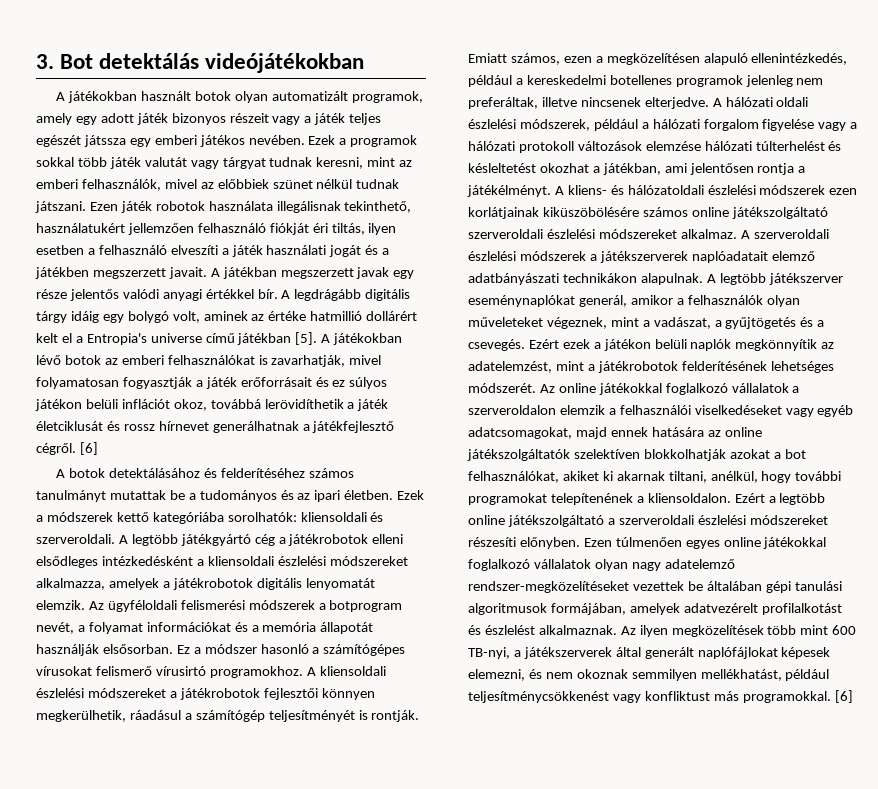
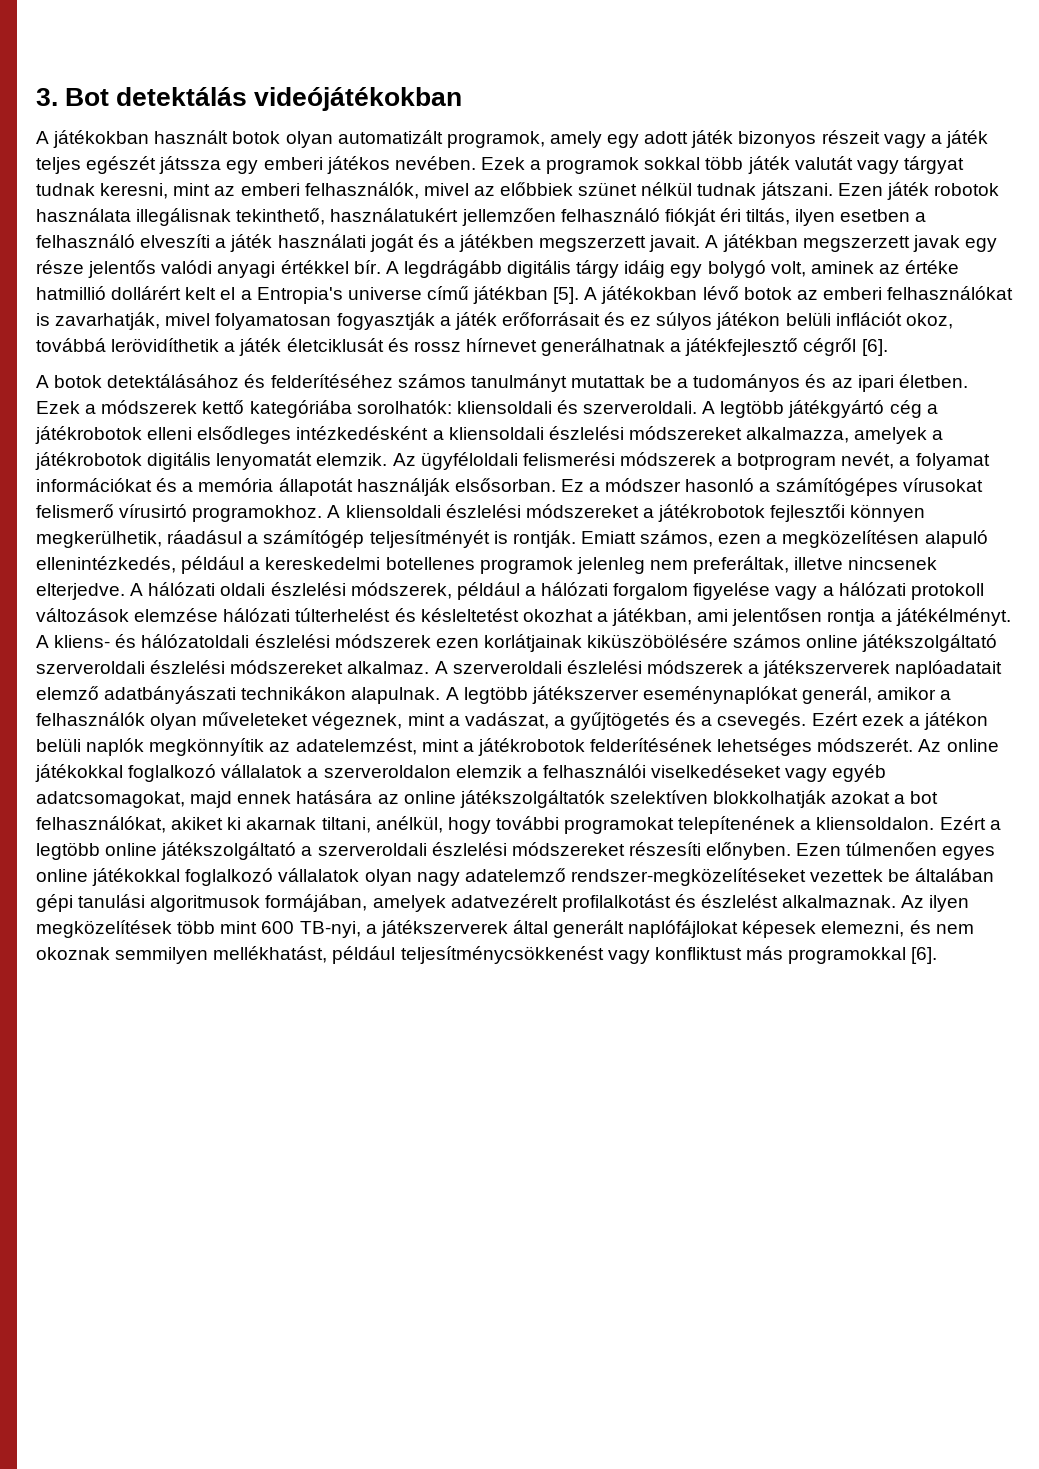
[36,442,98,455] cégről. [6] -> [803,338,888,356] cégről [6].
[742,690,853,703] programokkal. [6] -> [788,947,938,964] programokkal [6].

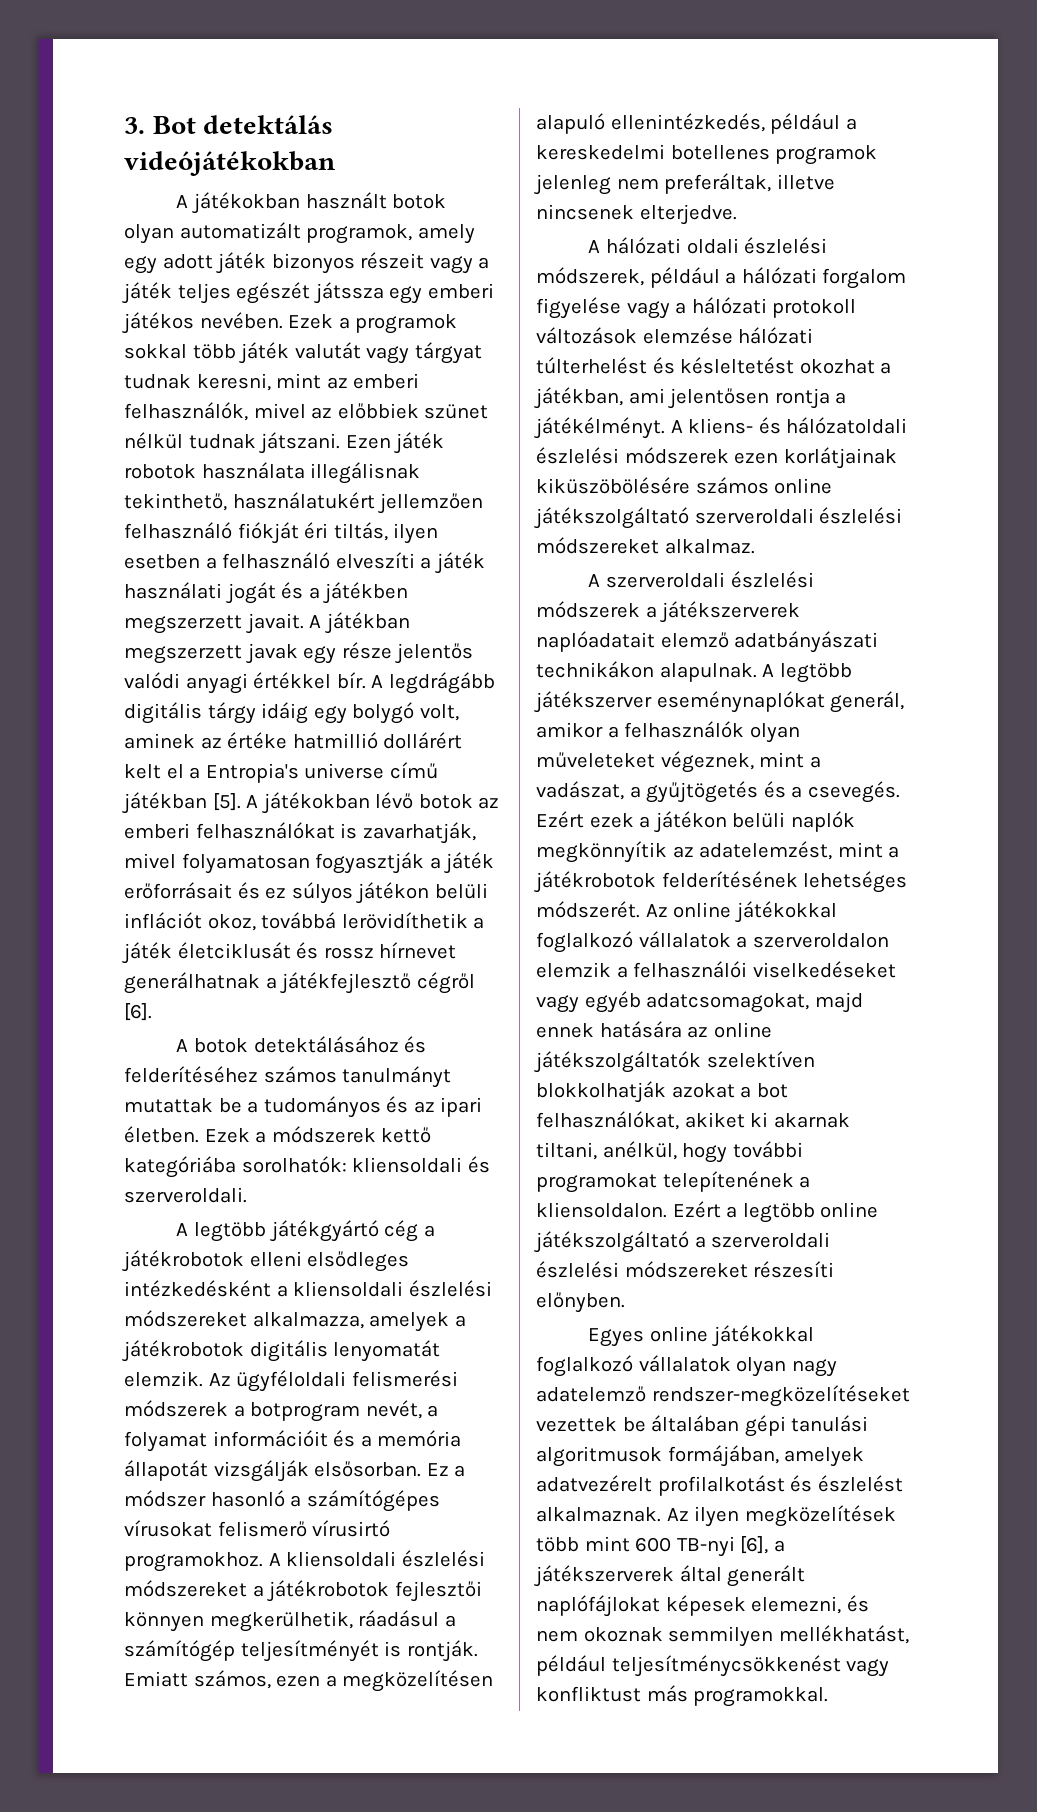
(698, 407) none -> (247, 1195) //
[36,478,152,492] információkat -> [212,1430,328,1447] információit
[356,478,450,496] használják -> [213,1460,309,1482] vizsgálják
(125, 591) none -> (737, 214) //
(430, 667) none -> (755, 546) //
[796,842,996,860] Ezen túlmenően egyes -> [588,1328,645,1347] // Egyes
[299,921,361,938] TB-nyi, -> [676,1536,769,1557] TB-nyi [6],
[788,947,938,964] programokkal [6]. -> [693,1687,829,1707] programokkal.

